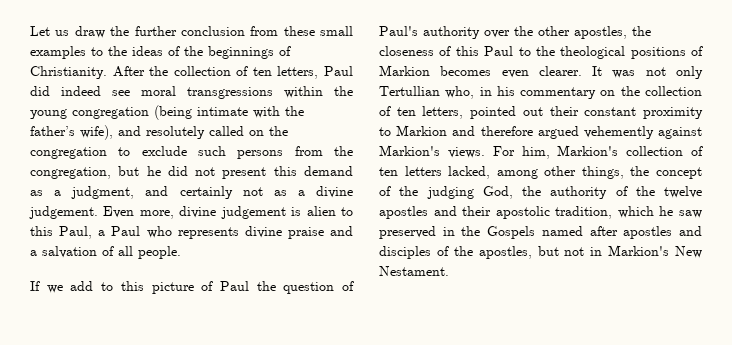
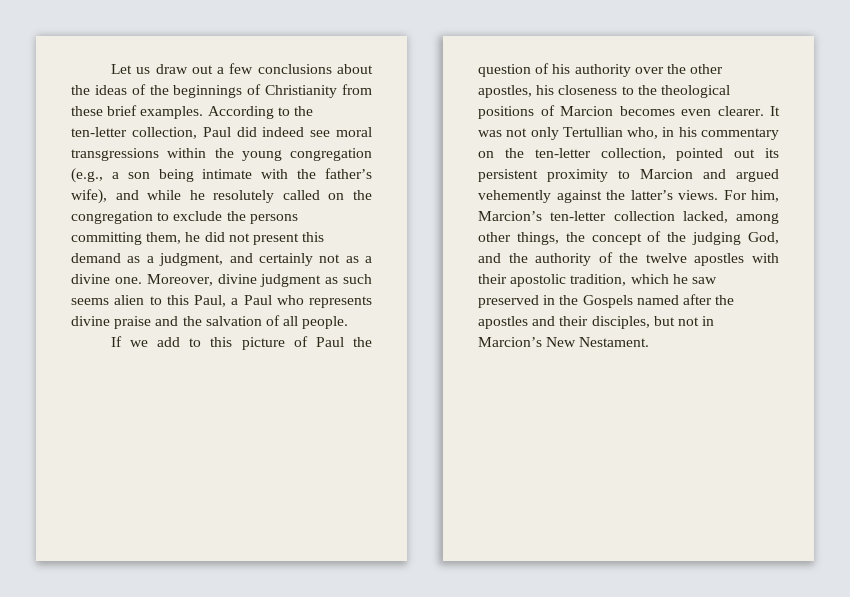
[110,26,353,36] [30,46,103,59] the further conclusion from these small examples to -> [191,63,374,74] out a few conclusions about
[30,66,319,79] Christianity. After the collection of ten letters, -> [265,84,372,98] [71,105,313,119] [71,127,197,139] Christianity from these brief examples. According to the ten-letter collection,
[154,105,192,120] (being -> [71,168,194,183] (e.g., a son being
(141, 131) none -> [147,190,205,200] while he
[198,146,353,159] [30,166,140,179] such persons from the congregation, but -> [226,211,298,224] [71,232,182,245] the persons committing them,
[29,206,302,219] judgement. Even more, divine judgement is -> [114,274,372,287] [71,298,109,305] one. Moreover, divine judgment as such seems
[30,250,37,256] a -> [182,316,202,326] the
[379,26,418,36] Paul's -> [552,64,571,74] his
[632,26,651,36] [379,46,514,56] the closeness of this Paul -> [536,85,618,95] his closeness
[379,65,430,76] Markion -> [560,106,613,116] Marcion
[645,86,702,96] [379,106,703,119] [379,125,533,136] collection of ten letters, pointed out their constant proximity to Markion and therefore -> [534,148,779,161] [478,169,726,182] ten-letter collection, pointed out its persistent proximity to Marcion and
[379,145,440,156] Markion's -> [606,190,673,200] the latter’s
[557,145,703,156] [379,166,442,176] Markion's collection of ten letters -> [478,211,675,221] Marcion’s ten-letter collection
(513, 192) none -> [478,253,501,263] and
[433,206,457,216] and -> [752,253,779,263] with
[623,226,702,239] [379,246,532,259] apostles and disciples of the apostles, -> [715,295,735,305] [478,316,650,329] the apostles and their disciples,
[608,245,670,256] Markion's -> [478,337,542,347] Marcion’s

